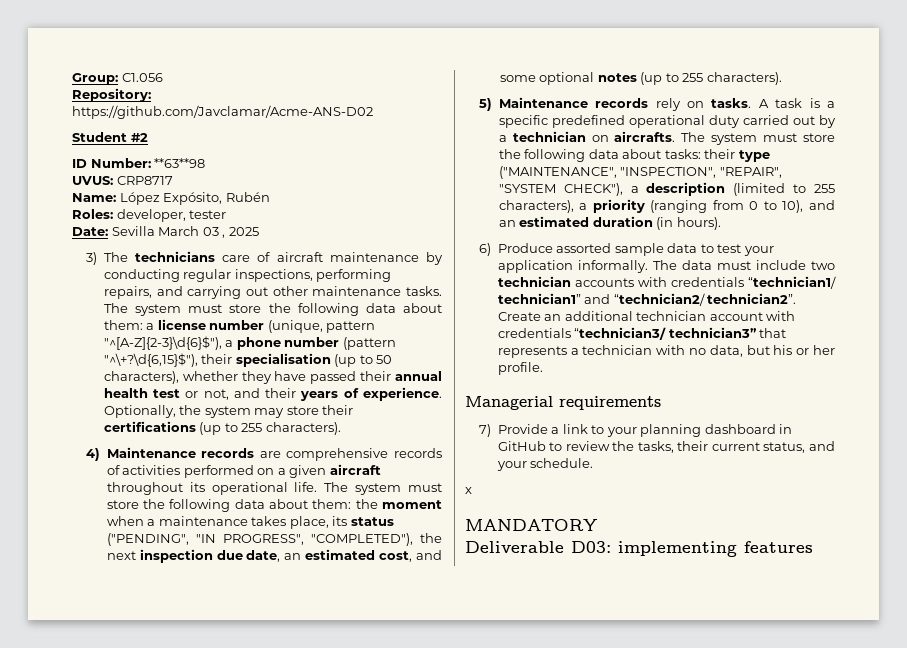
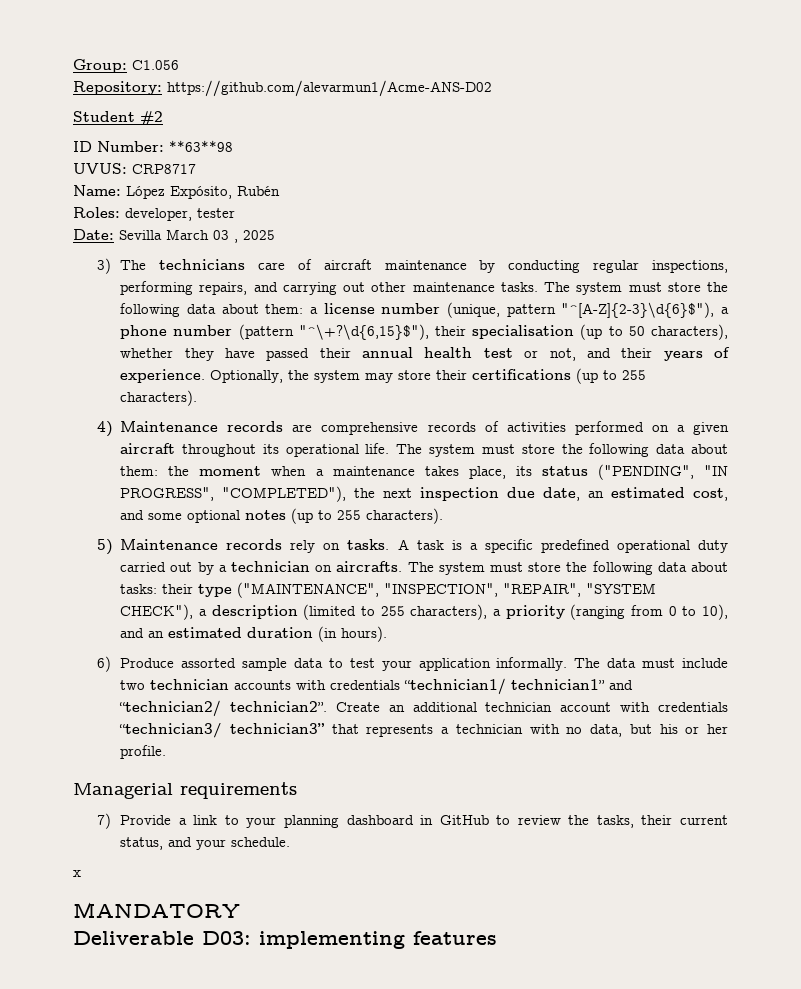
[72,105,373,119] https://github.com/Javclamar/Acme-ANS-D02 -> [167,80,492,97] https://github.com/alevarmun1/Acme-ANS-D02

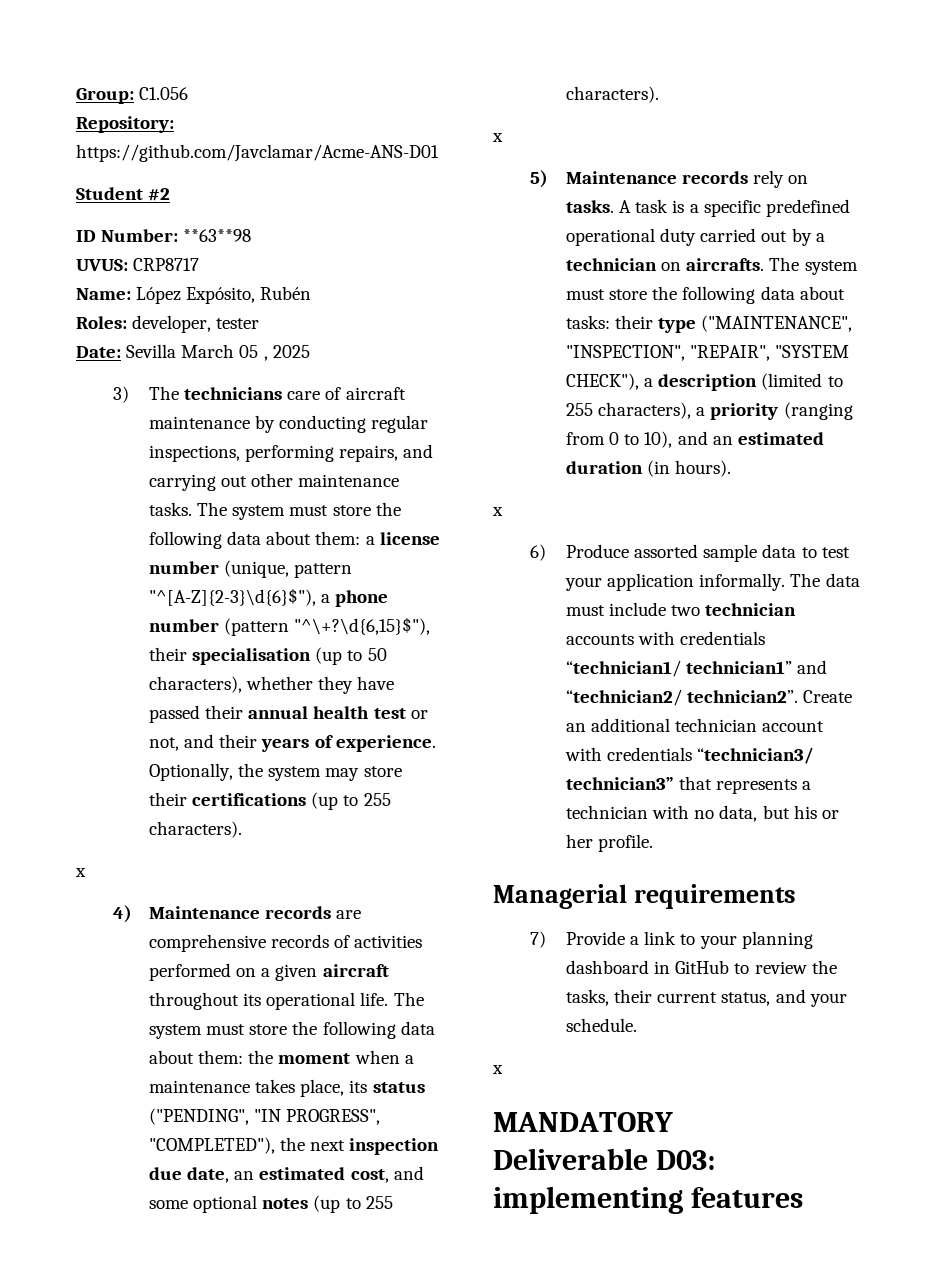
[167,80,492,97] https://github.com/alevarmun1/Acme-ANS-D02 -> [76,144,439,162] https://github.com/Javclamar/Acme-ANS-D01
[213,230,229,240] 03 -> [239,345,259,358] 05
(198, 398) none -> [75,868,86,877] // x
(444, 516) none -> [492,133,503,142] // x
(388, 634) none -> [492,507,503,516] // x

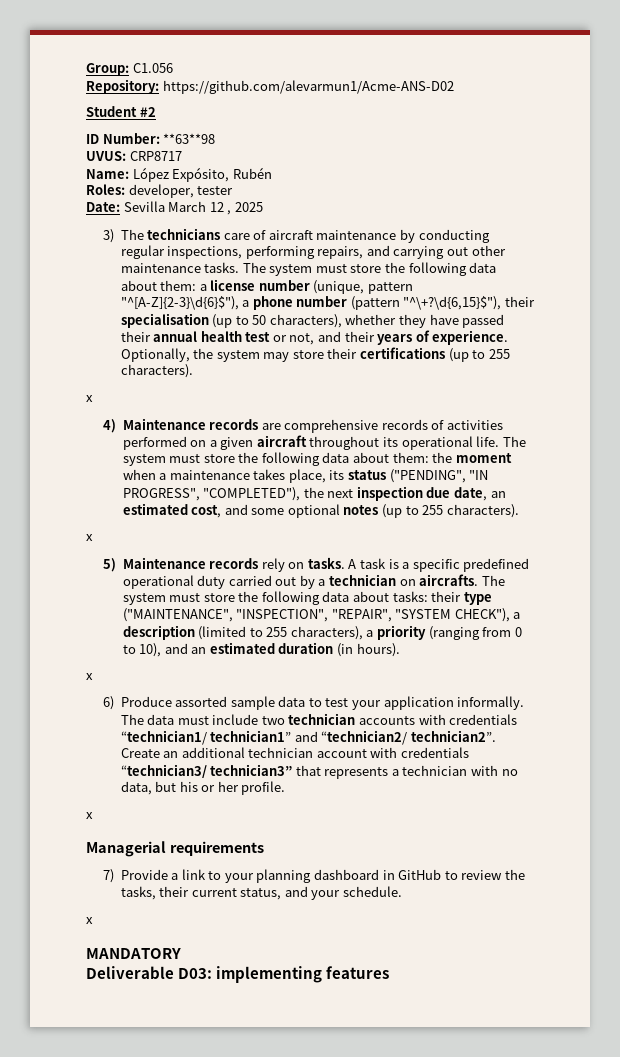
[76,144,439,162] https://github.com/Javclamar/Acme-ANS-D01 -> [162,80,454,94] https://github.com/alevarmun1/Acme-ANS-D02
[239,345,259,358] 05 -> [209,202,224,212] 12
(654, 843) none -> [86,812,93,819] // x

